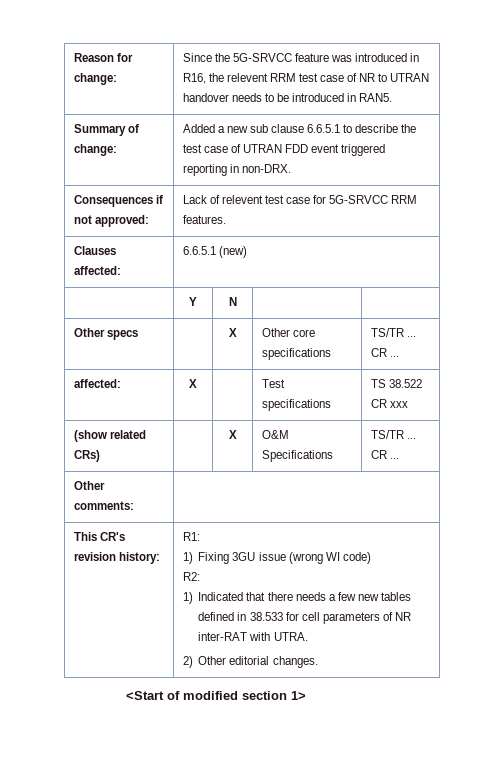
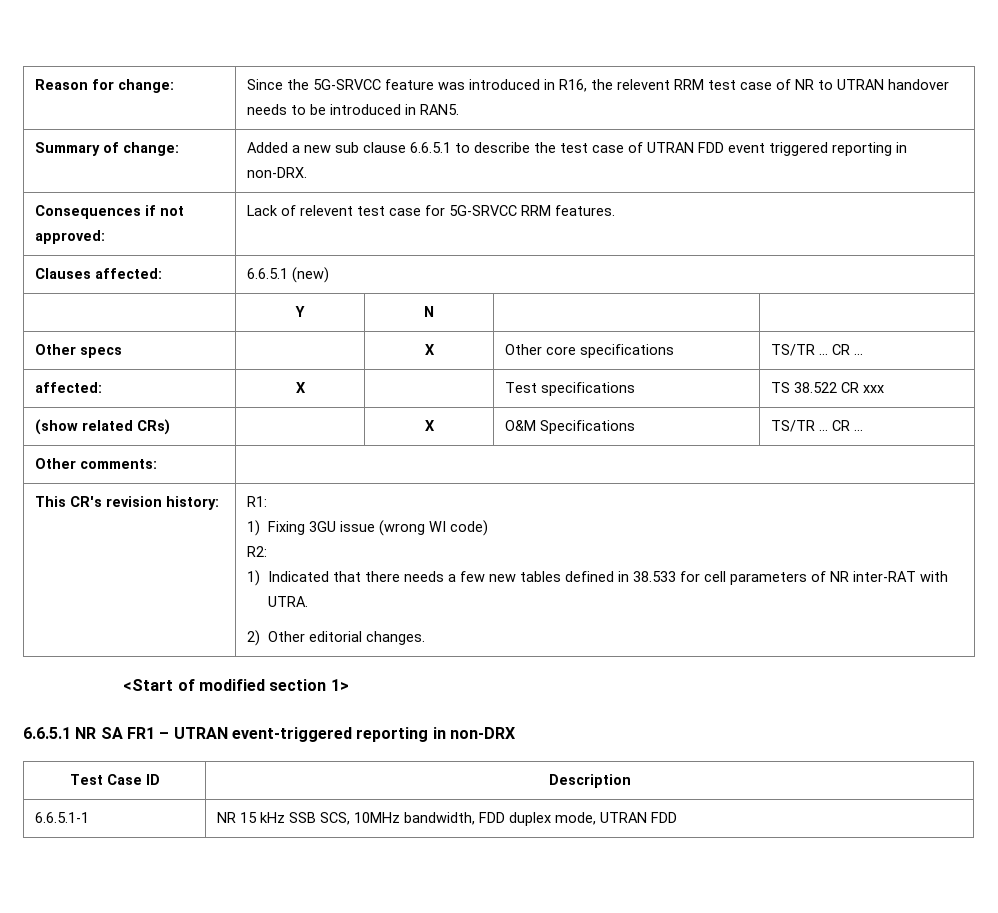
(306, 695) none -> [23,727,515,742] [69,774,160,785] [548,774,631,788] [35,812,90,823] [217,812,678,826] // 6.6.5.1 NR SA FR1 – UTRAN event-triggered reporting in non-DRX // Test Case ID | Description // 6.6.5.1-1 | NR 15 kHz SSB SCS, 10MHz bandwidth, FDD duplex mode, UTRAN FDD

